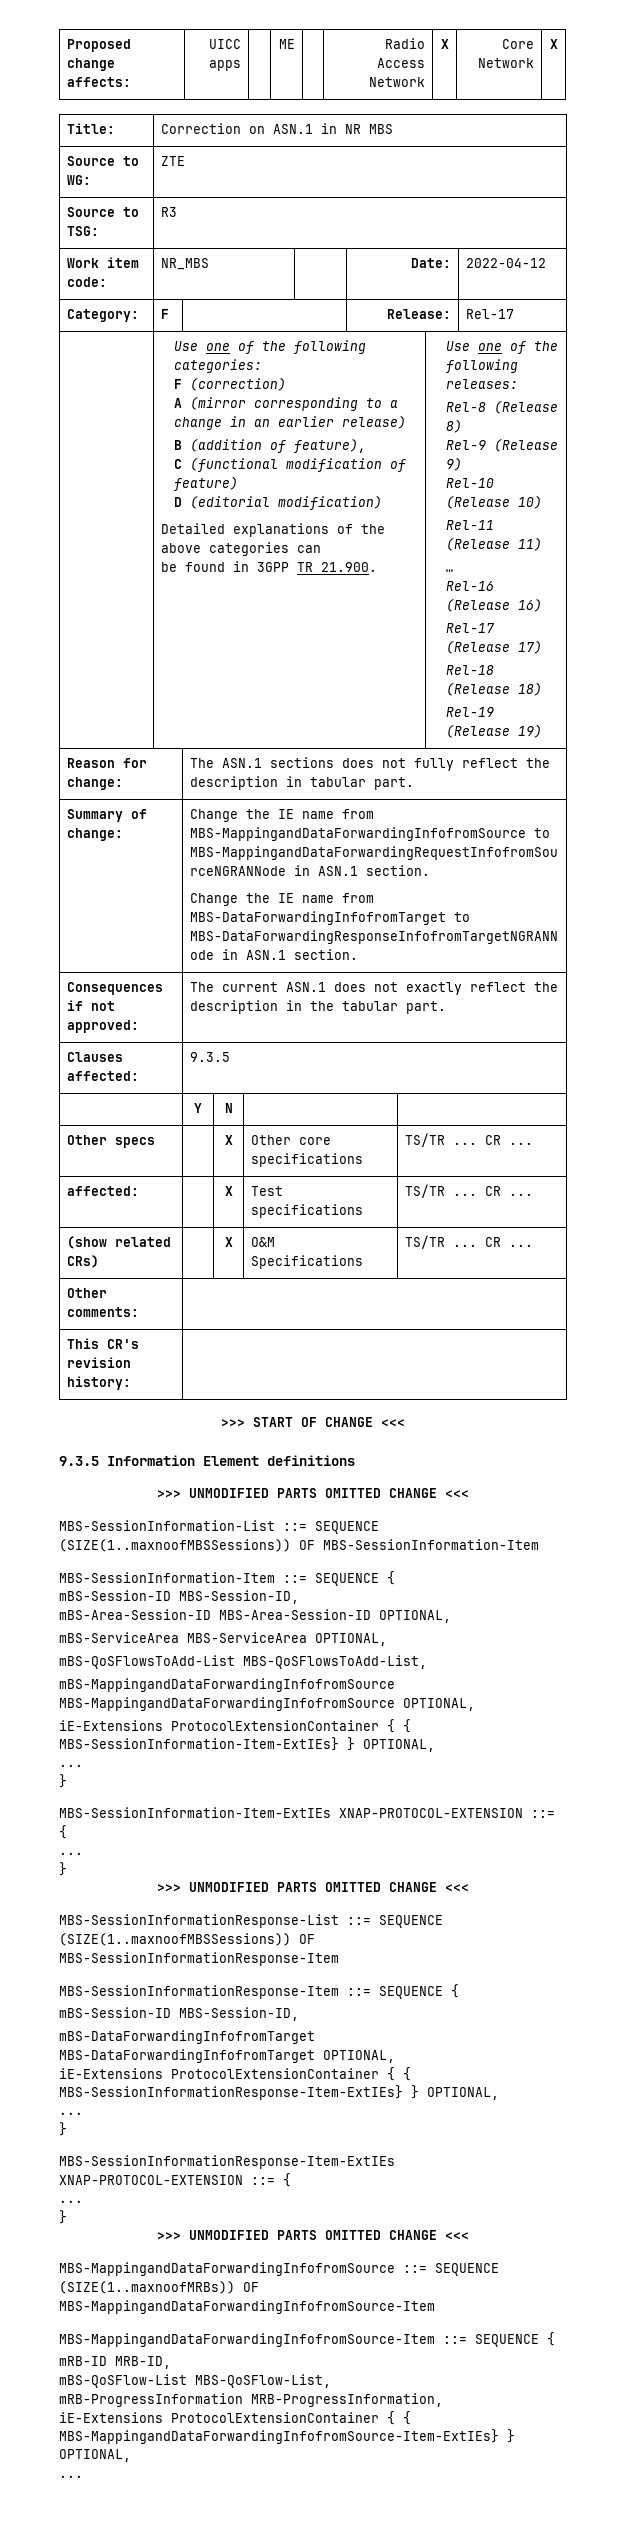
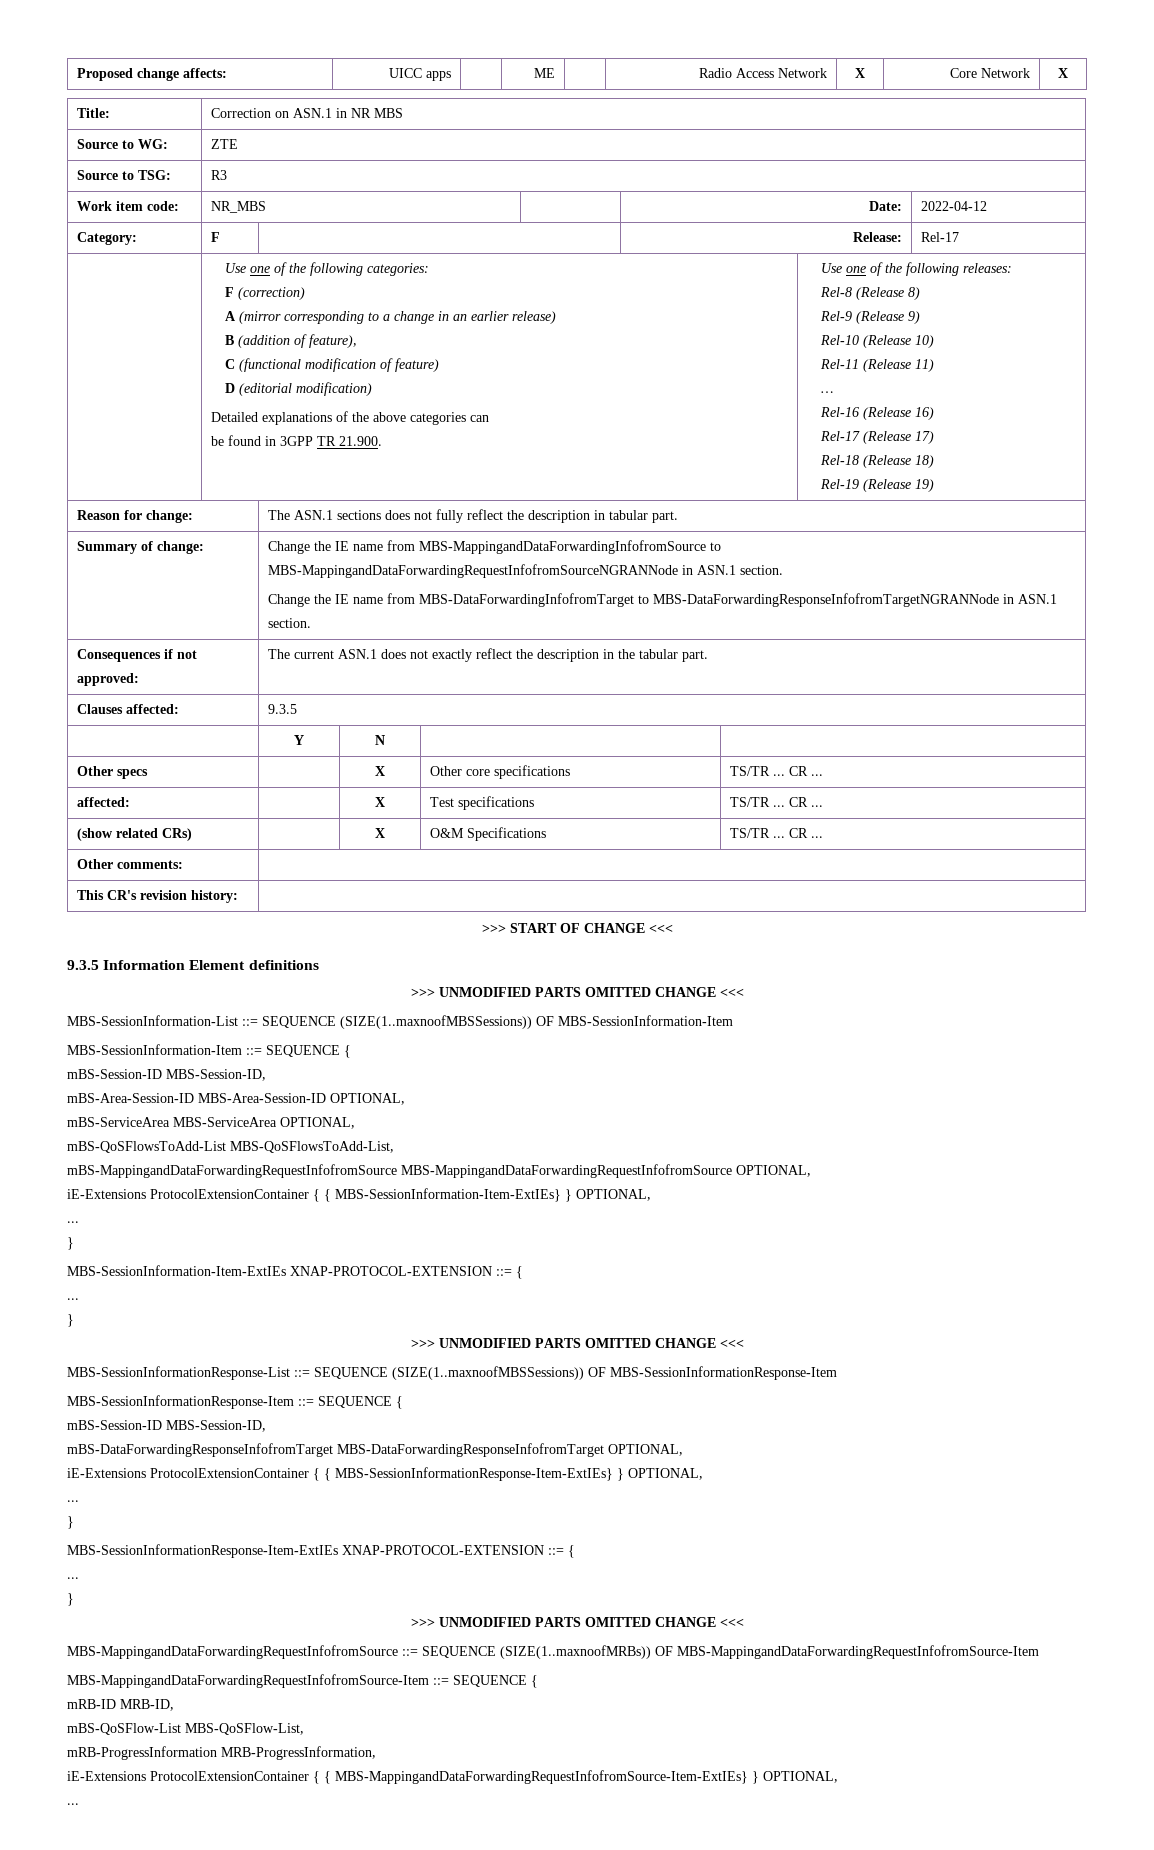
[59,1678,395,1692] [59,1697,395,1711] mBS-MappingandDataForwardingInfofromSource MBS-MappingandDataForwardingInfofromSource -> [67,1164,732,1178] mBS-MappingandDataForwardingRequestInfofromSource MBS-MappingandDataForwardingRequestInfofromSource
[59,2030,315,2044] [59,2049,315,2063] mBS-DataForwardingInfofromTarget MBS-DataForwardingInfofromTarget -> [67,1443,604,1457] mBS-DataForwardingResponseInfofromTarget MBS-DataForwardingResponseInfofromTarget
[59,2262,395,2276] MBS-MappingandDataForwardingInfofromSource -> [67,1645,398,1659] MBS-MappingandDataForwardingRequestInfofromSource
[59,2300,435,2314] [59,2333,435,2347] MBS-MappingandDataForwardingInfofromSource-Item // MBS-MappingandDataForwardingInfofromSource-Item -> [677,1645,1039,1659] [67,1674,429,1688] MBS-MappingandDataForwardingRequestInfofromSource-Item // MBS-MappingandDataForwardingRequestInfofromSource-Item
[59,2429,499,2444] MBS-MappingandDataForwardingInfofromSource-Item-ExtIEs} -> [335,1770,748,1784] MBS-MappingandDataForwardingRequestInfofromSource-Item-ExtIEs}

